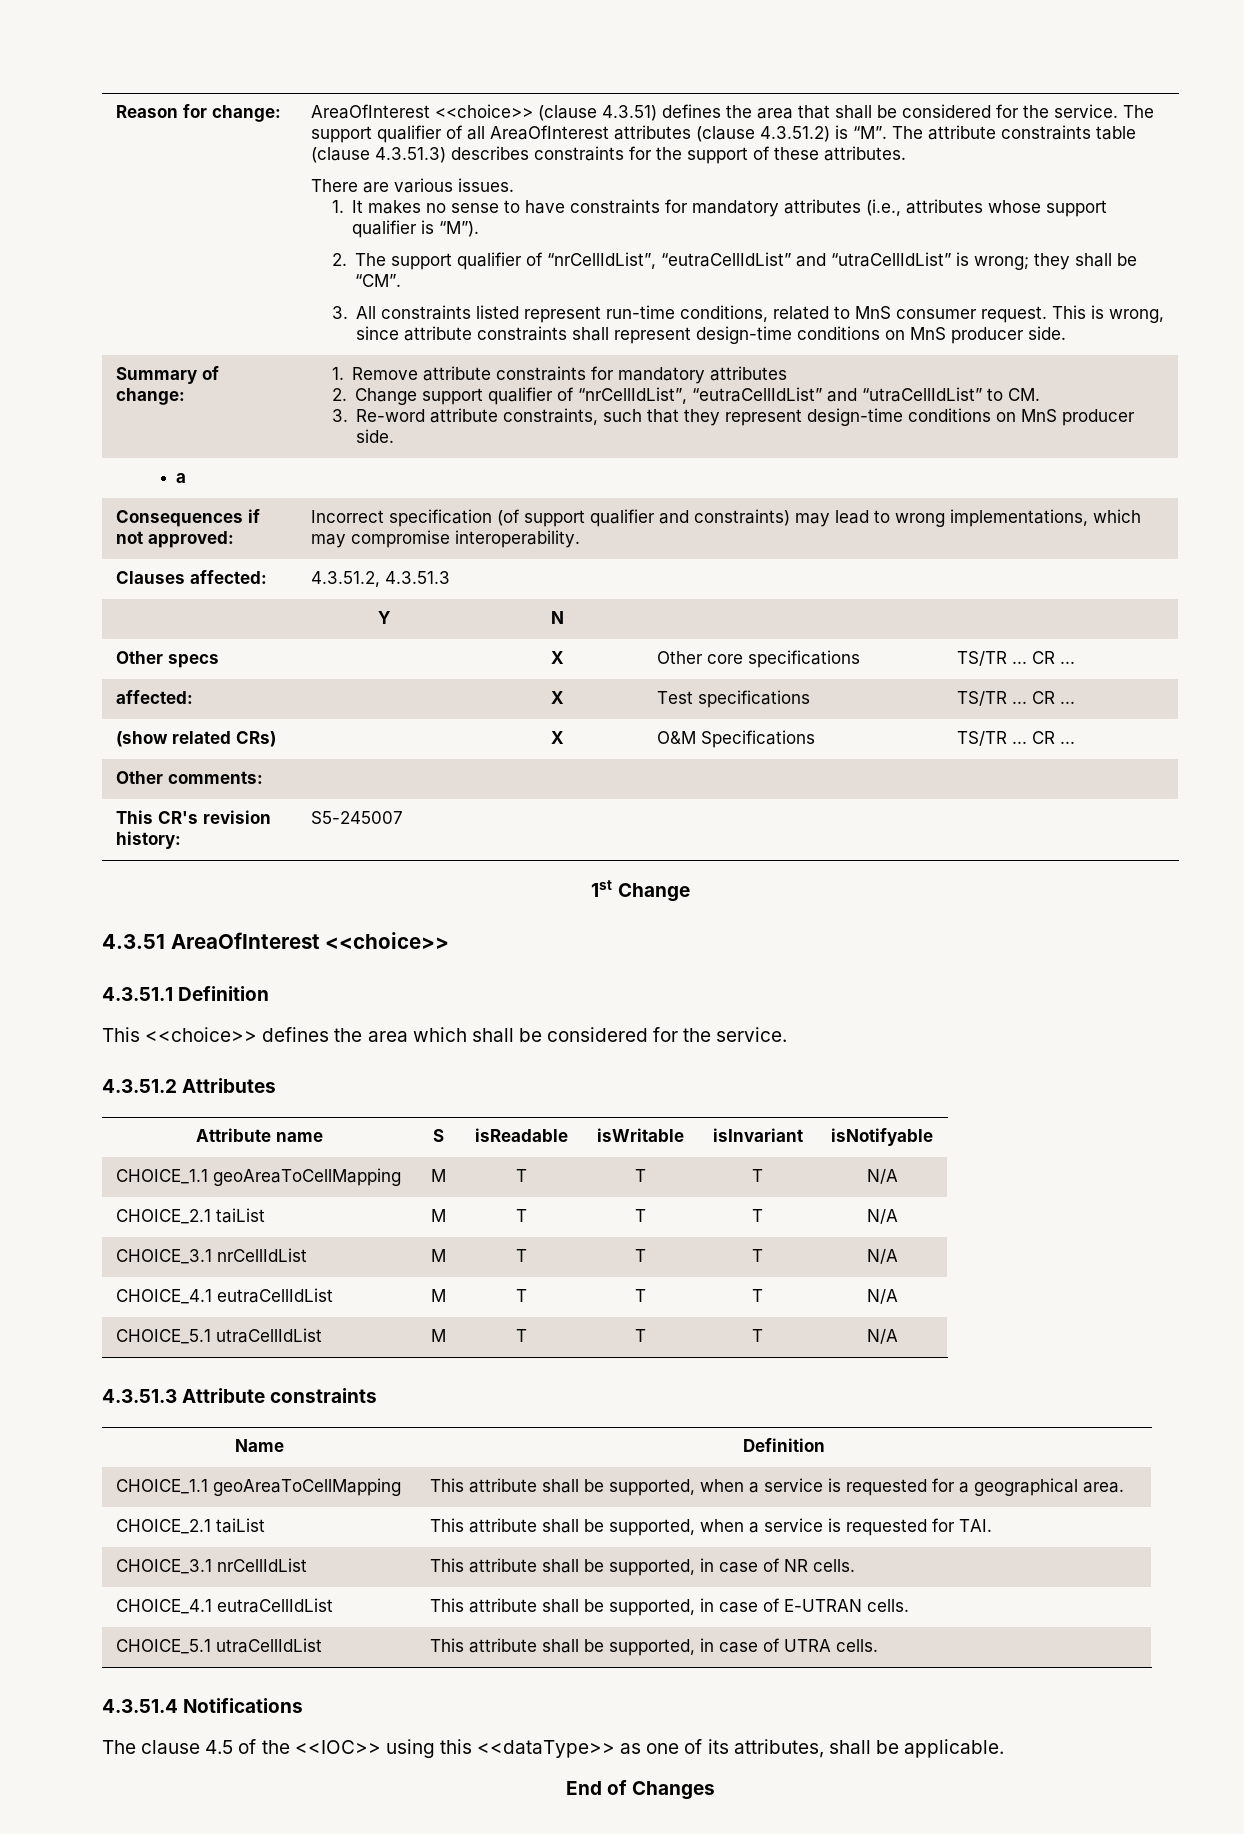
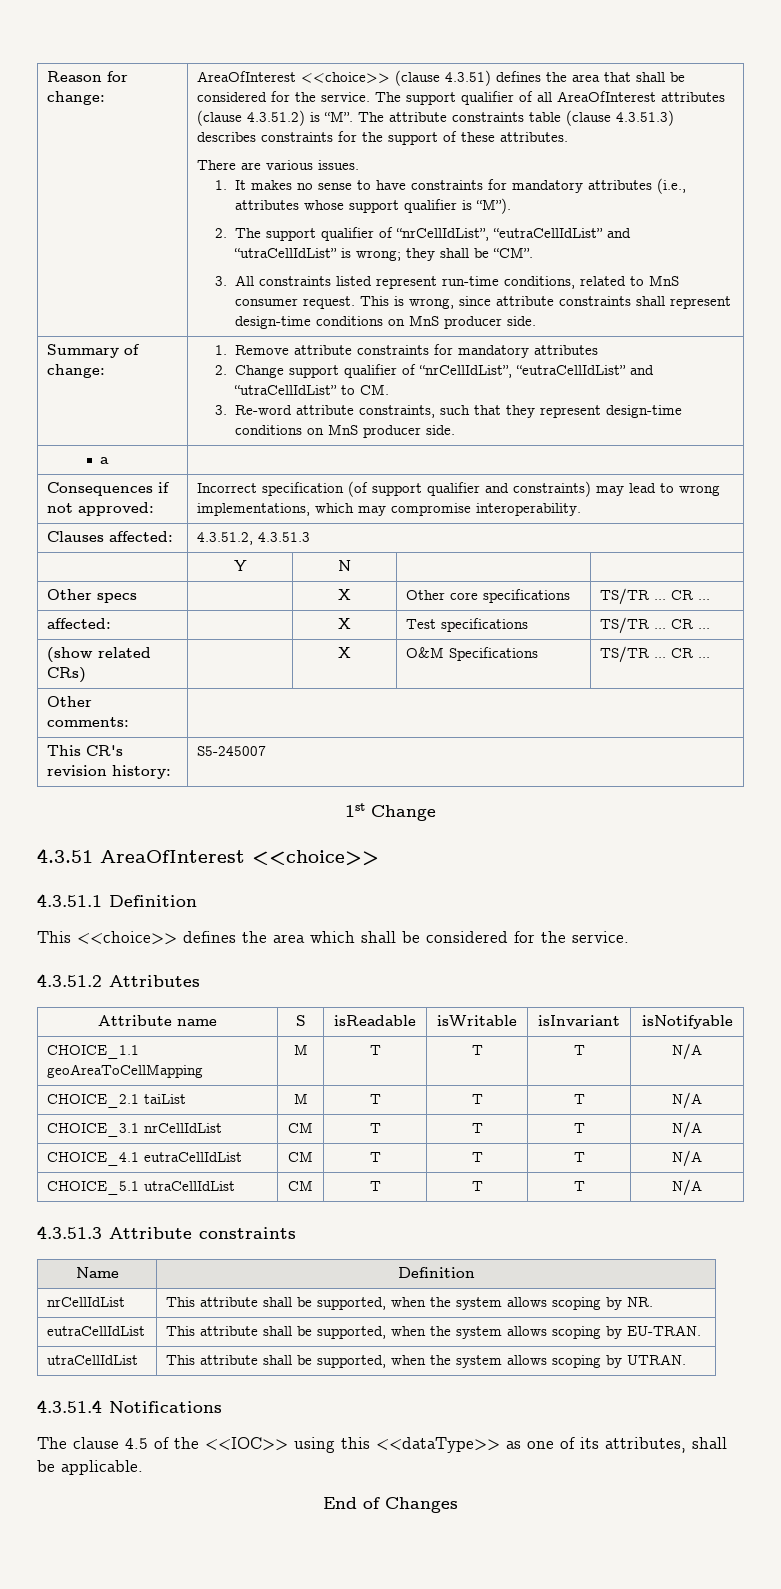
[431,1249,446,1262] M -> [288,1122,313,1133] CM
[431,1289,446,1302] M -> [288,1151,313,1162] CM
[431,1329,446,1342] M -> [288,1180,313,1191] CM
[115,1478,401,1496] [429,1478,1124,1496] [115,1518,265,1534] [429,1518,992,1536] [115,1558,307,1574] [429,1558,855,1576] [115,1598,333,1614] [429,1598,909,1616] [115,1639,211,1654] CHOICE_1.1 geoAreaToCellMapping | This attribute shall be supported, when a service is requested for a geographical area. // CHOICE_2.1 taiList | This attribute shall be supported, when a service is requested for TAI. // CHOICE_3.1 nrCellIdList | This attribute shall be supported, in case of NR cells. // CHOICE_4.1 eutraCellIdList | This attribute shall be supported, in case of E-UTRAN cells. // CHOICE_5.1 -> [47,1297,126,1307] [166,1297,654,1310] [47,1326,146,1336] [166,1325,702,1339] nrCellIdList | This attribute shall be supported, when the system allows scoping by NR. // eutraCellIdList | This attribute shall be supported, when the system allows scoping by EU-TRAN. //
[699,1638,878,1653] in case of UTRA cells. -> [391,1354,687,1368] when the system allows scoping by UTRAN.

